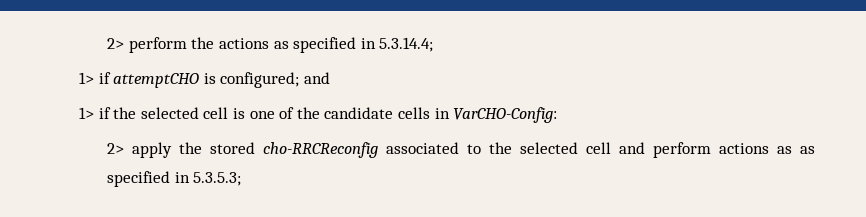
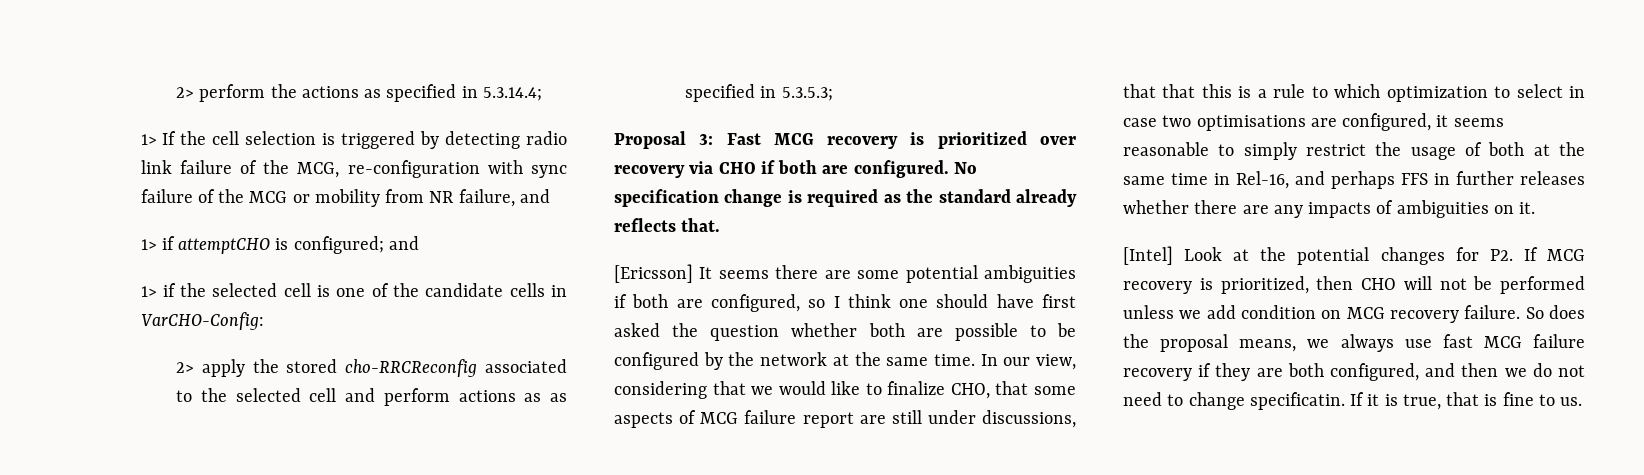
(434, 44) none -> [140,131,567,149] [140,160,567,178] [140,189,550,207] // 1> If the cell selection is triggered by detecting radio link failure of the MCG, re-configuration with sync failure of the MCG or mobility from NR failure, and
(242, 179) none -> [614,131,1076,149] [614,160,977,178] [614,189,1077,207] [614,218,721,232] [614,264,1076,283] [614,294,1076,312] [614,323,1076,341] [614,352,1076,370] [614,381,1076,399] [614,410,1076,428] [1123,84,1585,102] [1123,113,1504,131] [1123,142,1585,160] [1123,171,1585,189] [1123,200,1536,218] [1123,246,1585,265] [1123,276,1585,294] [1123,305,1585,323] [1123,334,1585,352] [1123,363,1585,381] [1123,392,1583,410] // Proposal 3: Fast MCG recovery is prioritized over recovery via CHO if both are configured. No specification change is required as the standard already reflects that. // [Ericsson] It seems there are some potential ambiguities if both are configured, so I think one should have first asked the question whether both are possible to be configured by the network at the same time. In our view, considering that we would like to finalize CHO, that some aspects of MCG failure report are still under discussions, that that this is a rule to which optimization to select in case two optimisations are configured, it seems reasonable to simply restrict the usage of both at the same time in Rel-16, and perhaps FFS in further releases whether there are any impacts of ambiguities on it. // [Intel] Look at the potential changes for P2. If MCG recovery is prioritized, then CHO will not be performed unless we add condition on MCG recovery failure. So does the proposal means, we always use fast MCG failure recovery if they are both configured, and then we do not need to change specificatin. If it is true, that is fine to us.

